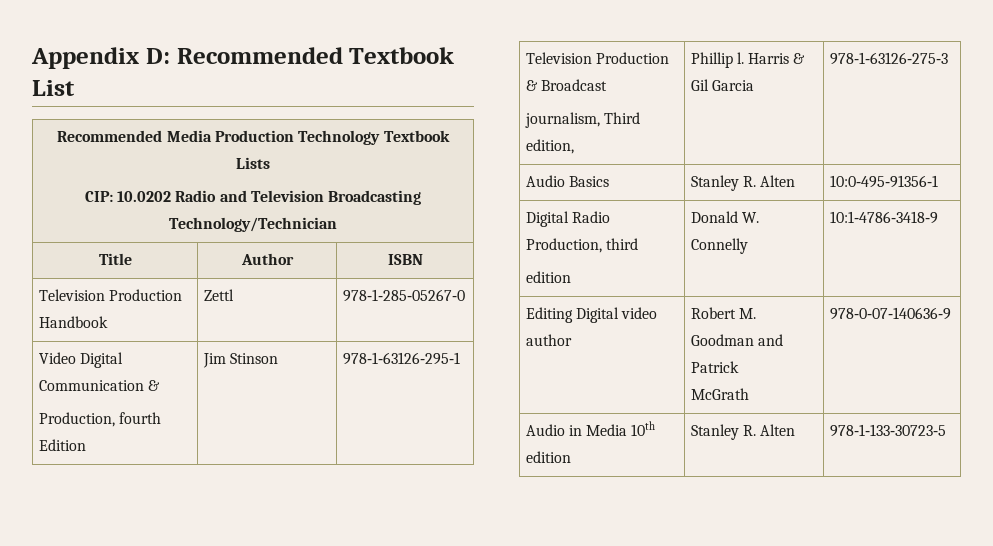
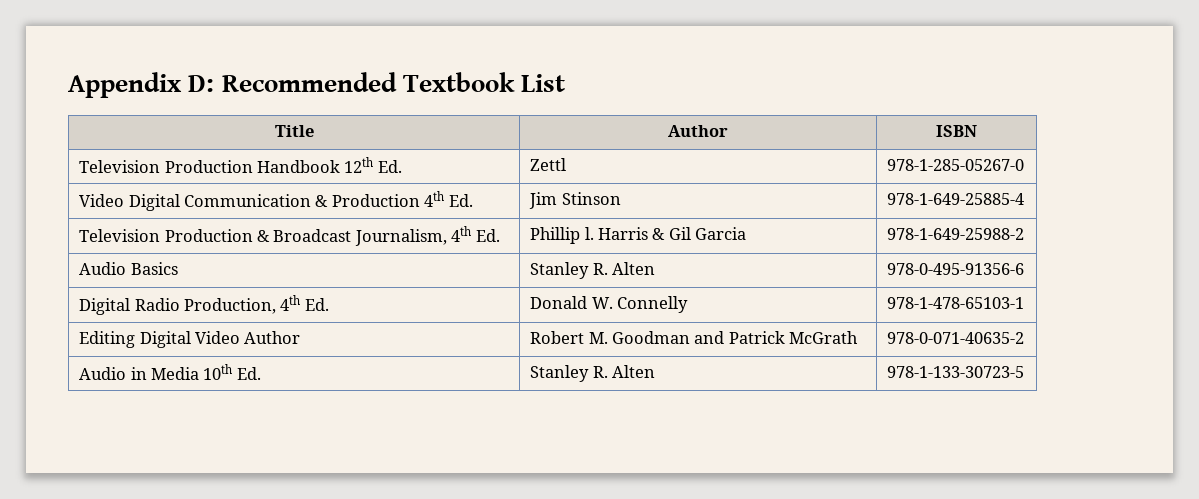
[57,130,450,145] [236,157,270,169] [84,190,422,205] [169,217,337,232] // Recommended Media Production Technology Textbook Lists // CIP: 10.0202 Radio and Television Broadcasting Technology/Technician -> (566, 83) none
(108, 322) none -> [344,157,402,173] 12th Ed.
[38,412,161,427] [38,439,86,451] // Production, fourth Edition -> [331,191,473,207] Production 4th Ed.
[342,352,460,365] 978‐1‐63126‐295‐1 -> [887,193,1025,205] 978-1-649-25885-4
[524,112,640,128] [525,139,574,154] // journalism, Third edition, -> [354,226,500,246] Journalism, 4th Ed.
[829,52,948,65] 978‐1‐63126‐275‐3 -> [887,228,1025,240] 978-1-649-25988-2
[829,175,938,188] 10:0‐495‐91356‐1 -> [887,263,1025,275] 978-0-495-91356-6
[605,238,638,250] [525,271,571,283] third // edition -> [280,295,329,311] 4th Ed.
[829,211,938,224] 10:1‐4786‐3418‐9 -> [887,297,1025,309] 978-1-478-65103-1
[621,307,658,319] [525,334,572,346] video author -> [194,331,301,344] Video Author
(739, 367) // -> (785, 337) none
[829,307,951,320] 978‐0‐07‐140636‐9 -> [887,332,1025,344] 978-0-071-40635-2
[525,451,571,463] edition -> [236,367,261,380] Ed.

